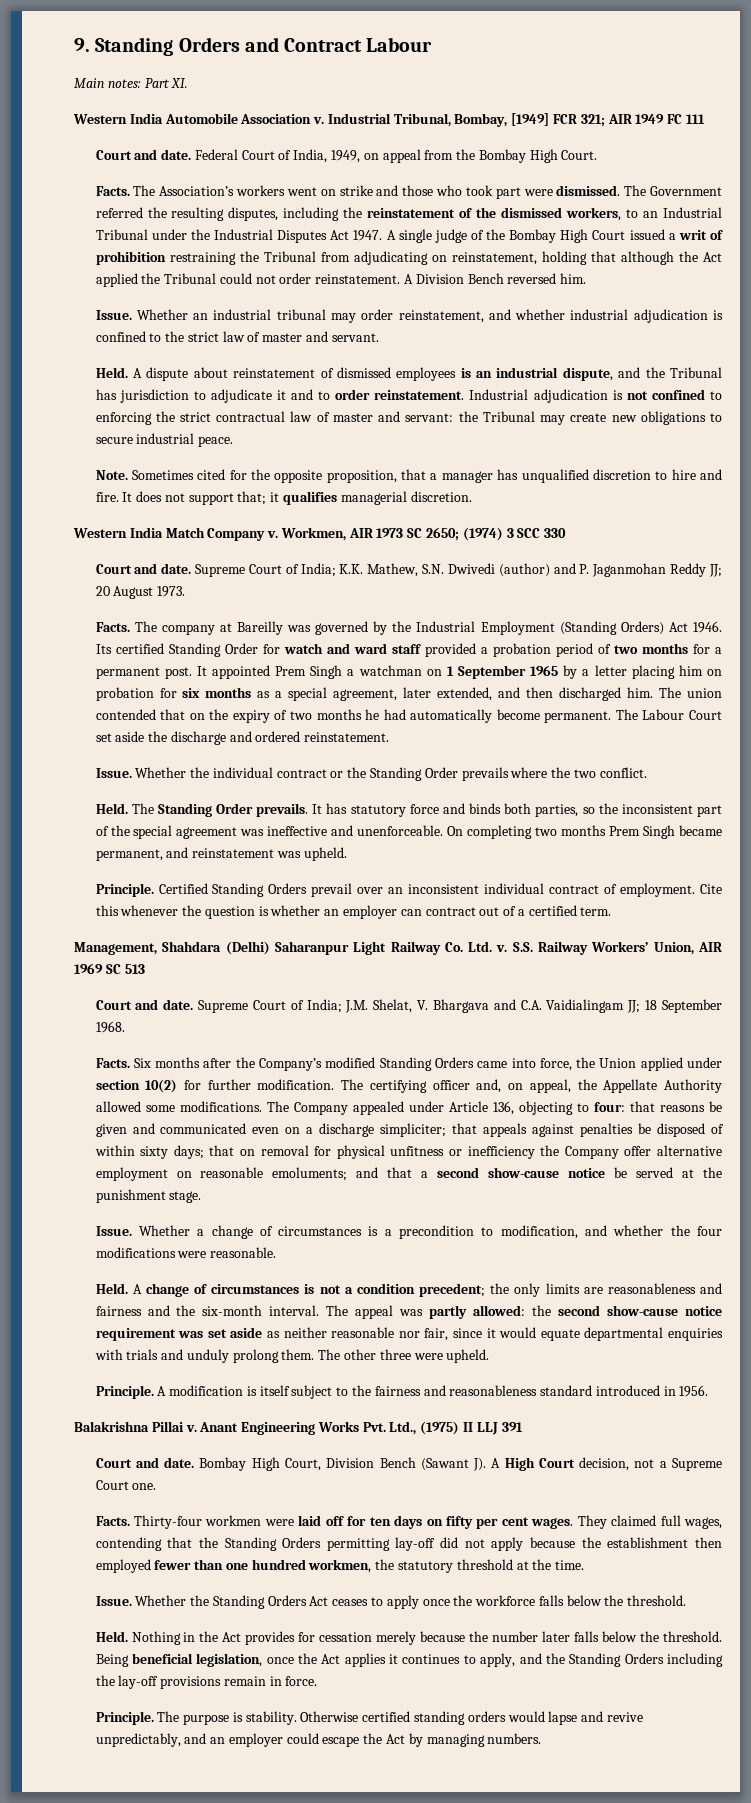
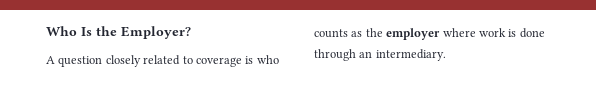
[74,37,433,56] [74,78,189,88] [73,113,705,127] [95,149,598,163] [95,185,723,199] [95,207,722,221] [95,229,724,243] [95,251,722,265] [95,273,587,287] [95,309,723,323] [95,331,379,342] [95,367,722,381] [95,389,722,403] [95,411,722,425] [95,433,234,447] [95,469,722,483] [95,491,472,505] [73,527,567,541] [95,563,722,577] [95,586,186,599] [95,621,722,635] [95,643,723,657] [95,665,723,679] [95,687,722,701] [95,709,723,723] [95,731,390,745] [95,767,647,781] [95,803,722,817] [95,825,722,839] [95,847,347,861] [95,883,722,897] [95,905,612,919] [74,941,722,955] [74,963,145,974] [95,999,722,1013] [95,1021,125,1033] [95,1057,723,1071] [95,1079,722,1093] [95,1101,723,1115] [95,1123,724,1137] [94,1145,722,1159] [95,1167,722,1181] [95,1189,202,1203] [95,1225,722,1239] [95,1247,277,1258] [95,1283,722,1297] [95,1305,722,1319] [95,1327,723,1341] [94,1349,490,1363] [95,1385,709,1399] [74,1421,523,1435] [95,1457,722,1471] [95,1480,157,1490] [95,1515,722,1529] [95,1537,722,1551] [95,1559,585,1573] [95,1595,687,1609] [95,1631,722,1645] [95,1653,723,1667] [95,1675,318,1689] [95,1711,643,1725] [95,1733,542,1747] 9. Standing Orders and Contract Labour // Main notes: Part XI. // Western India Automobile Association v. Industrial Tribunal, Bombay, [1949] FCR 321; AIR 1949 FC 111 // Court and date. Federal Court of India, 1949, on appeal from the Bombay High Court. // Facts. The Association’s workers went on strike and those who took part were dismissed. The Government referred the resulting disputes, including the reinstatement of the dismissed workers, to an Industrial Tribunal under the Industrial Disputes Act 1947. A single judge of the Bombay High Court issued a writ of prohibition restraining the Tribunal from adjudicating on reinstatement, holding that although the Act applied the Tribunal could not order reinstatement. A Division Bench reversed him. // Issue. Whether an industrial tribunal may order reinstatement, and whether industrial adjudication is confined to the strict law of master and servant. // Held. A dispute about reinstatement of dismissed employees is an industrial dispute, and the Tribunal has jurisdiction to adjudicate it and to order reinstatement. Industrial adjudication is not confined to enforcing the strict contractual law of master and servant: the Tribunal may create new obligations to secure industrial peace. // Note. Sometimes cited for the opposite proposition, that a manager has unqualified discretion to hire and fire. It does not support that; it qualifies managerial discretion. // Western India Match Company v. Workmen, AIR 1973 SC 2650; (1974) 3 SCC 330 // Court and date. Supreme Court of India; K.K. Mathew, S.N. Dwivedi (author) and P. Jaganmohan Reddy JJ; 20 August 1973. // Facts. The company at Bareilly was governed by the Industrial Employment (Standing Orders) Act 1946. Its certified Standing Order for watch and ward staff provided a probation period of two months for a permanent post. It appointed Prem Singh a watchman on 1 September 1965 by a letter placing him on probation for six months as a special agreement, later extended, and then discharged him. The union contended that on the expiry of two months he had automatically become permanent. The Labour Court set aside the discharge and ordered reinstatement. // Issue. Whether the individual contract or the Standing Order prevails where the two conflict. // Held. The Standing Order prevails. It has statutory force and binds both parties, so the inconsistent part of the special agreement was ineffective and unenforceable. On completing two months Prem Singh became permanent, and reinstatement was upheld. // Principle. Certified Standing Orders prevail over an inconsistent individual contract of employment. Cite this whenever the question is whether an employer can contract out of a certified term. // Management, Shahdara (Delhi) Saharanpur Light Railway Co. Ltd. v. S.S. Railway Workers’ Union, AIR 1969 SC 513 // Court and date. Supreme Court of India; J.M. Shelat, V. Bhargava and C.A. Vaidialingam JJ; 18 September 1968. // Facts. Six months after the Company’s modified Standing Orders came into force, the Union applied under section 10(2) for further modification. The certifying officer and, on appeal, the Appellate Authority allowed some modifications. The Company appealed under Article 136, objecting to four: that reasons be given and communicated even on a discharge simpliciter; that appeals against penalties be disposed of within sixty days; that on removal for physical unfitness or inefficiency the Company offer alternative employment on reasonable emoluments; and that a second show-cause notice be served at the punishment stage. // Issue. Whether a change of circumstances is a precondition to modification, and whether the four modifications were reasonable. // Held. A change of circumstances is not a condition precedent; the only limits are reasonableness and fairness and the six-month interval. The appeal was partly allowed: the second show-cause notice requirement was set aside as neither reasonable nor fair, since it would equate departmental enquiries with trials and unduly prolong them. The other three were upheld. // Principle. A modification is itself subject to the fairness and reasonableness standard introduced in 1956. // Balakrishna Pillai v. Anant Engineering Works Pvt. Ltd., (1975) II LLJ 391 // Court and date. Bombay High Court, Division Bench (Sawant J). A High Court decision, not a Supreme Court one. // Facts. Thirty-four workmen were laid off for ten days on fifty per cent wages. They claimed full wages, contending that the Standing Orders permitting lay-off did not apply because the establishment then employed fewer than one hundred workmen, the statutory threshold at the time. // Issue. Whether the Standing Orders Act ceases to apply once the workforce falls below the threshold. // Held. Nothing in the Act provides for cessation merely because the number later falls below the threshold. Being beneficial legislation, once the Act applies it continues to apply, and the Standing Orders including the lay-off provisions remain in force. // Principle. The purpose is stability. Otherwise certified standing orders would lapse and revive unpredictably, and an employer could escape the Act by managing numbers. -> [46,26,191,39] [46,55,279,67] [314,28,545,40] [314,49,446,61] Who Is the Employer? // A question closely related to coverage is who counts as the employer where work is done through an intermediary.

